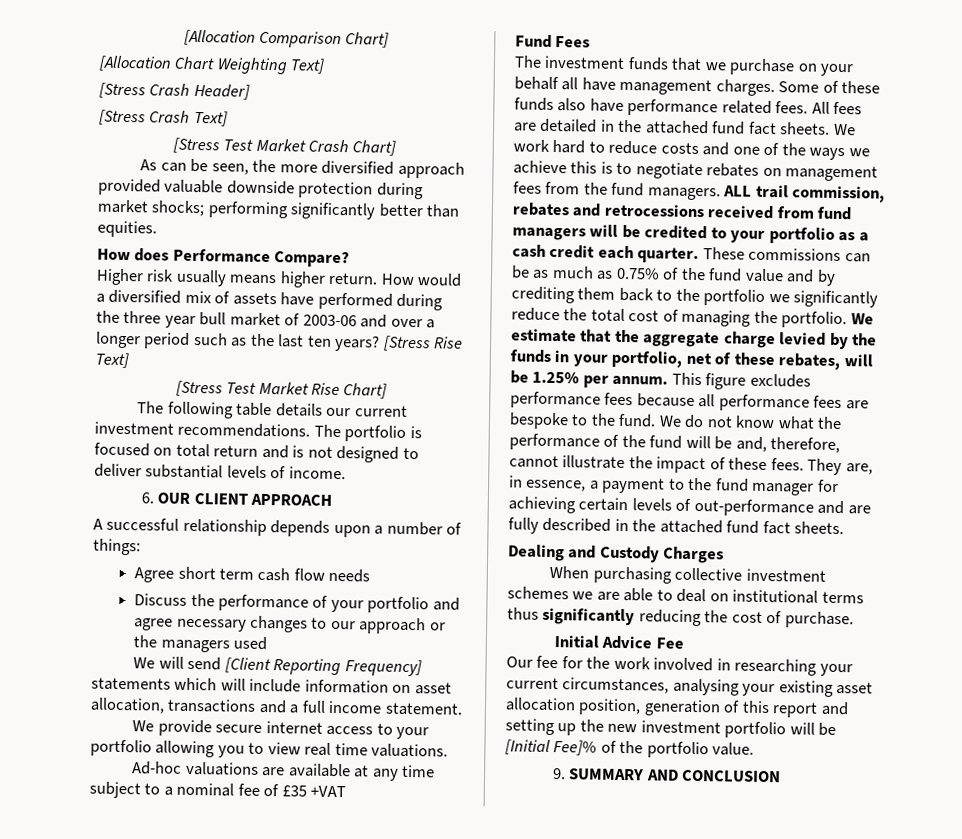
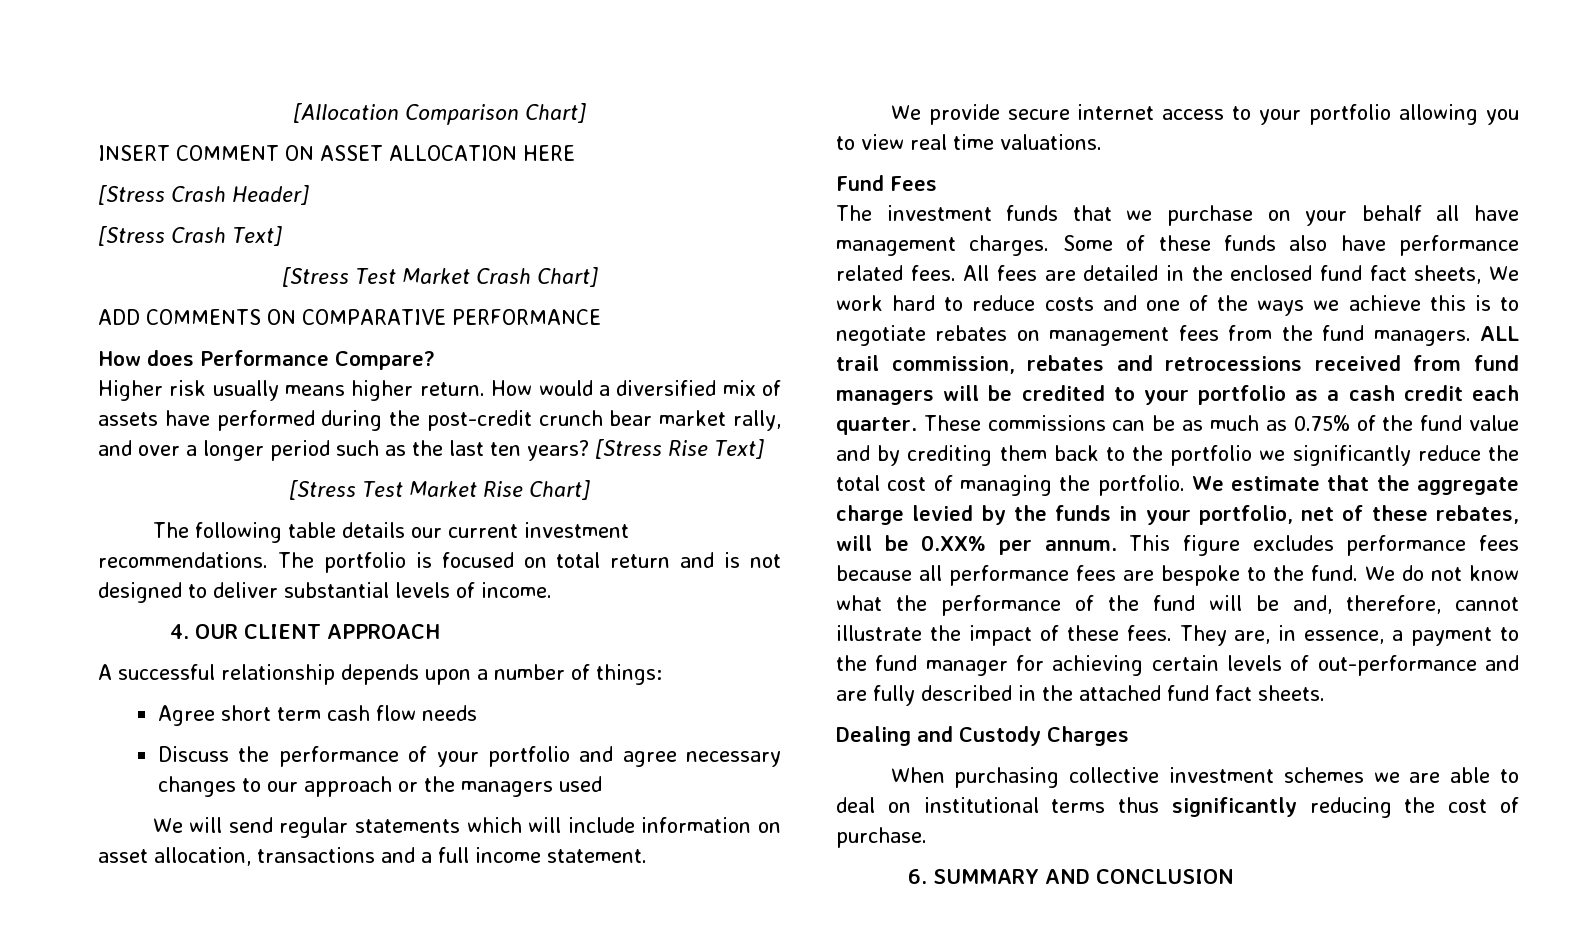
[99,55,326,75] [Allocation Chart Weighting Text] -> [98,145,575,161] INSERT COMMENT ON ASSET ALLOCATION HERE
[140,158,465,179] [98,178,424,200] [97,199,460,220] [97,220,157,238] As can be seen, the more diversified approach provided valuable downside protection during market shocks; performing significantly better than equities. -> [98,309,601,325] ADD COMMENTS ON COMPARATIVE PERFORMANCE
[123,310,357,329] three year bull market of 2003-06 -> [426,410,781,431] post-credit crunch bear market rally,
[140,492,154,504] 6. -> [169,624,189,639] 4.
[224,657,422,677] [Client Reporting Frequency] -> [279,817,349,838] regular
[132,761,436,781] [89,781,347,799] // Ad-hoc valuations are available at any time subject to a nominal fee of £35 +VAT -> (1102, 142) none
[645,120,831,136] attached fund fact sheets. -> [1230,265,1482,284] enclosed fund fact sheets,
[532,371,580,384] 1.25% -> [921,535,987,551] 0.XX%
[553,635,684,650] [506,655,853,677] [506,677,874,697] [505,697,849,718] [505,718,837,739] [505,739,755,759] [551,768,566,780] Initial Advice Fee // Our fee for the work involved in researching your current circumstances, analysing your existing asset allocation position, generation of this report and setting up the new investment portfolio will be [Initial Fee]% of the portfolio value. // 9. -> [907,869,927,884] 6.

